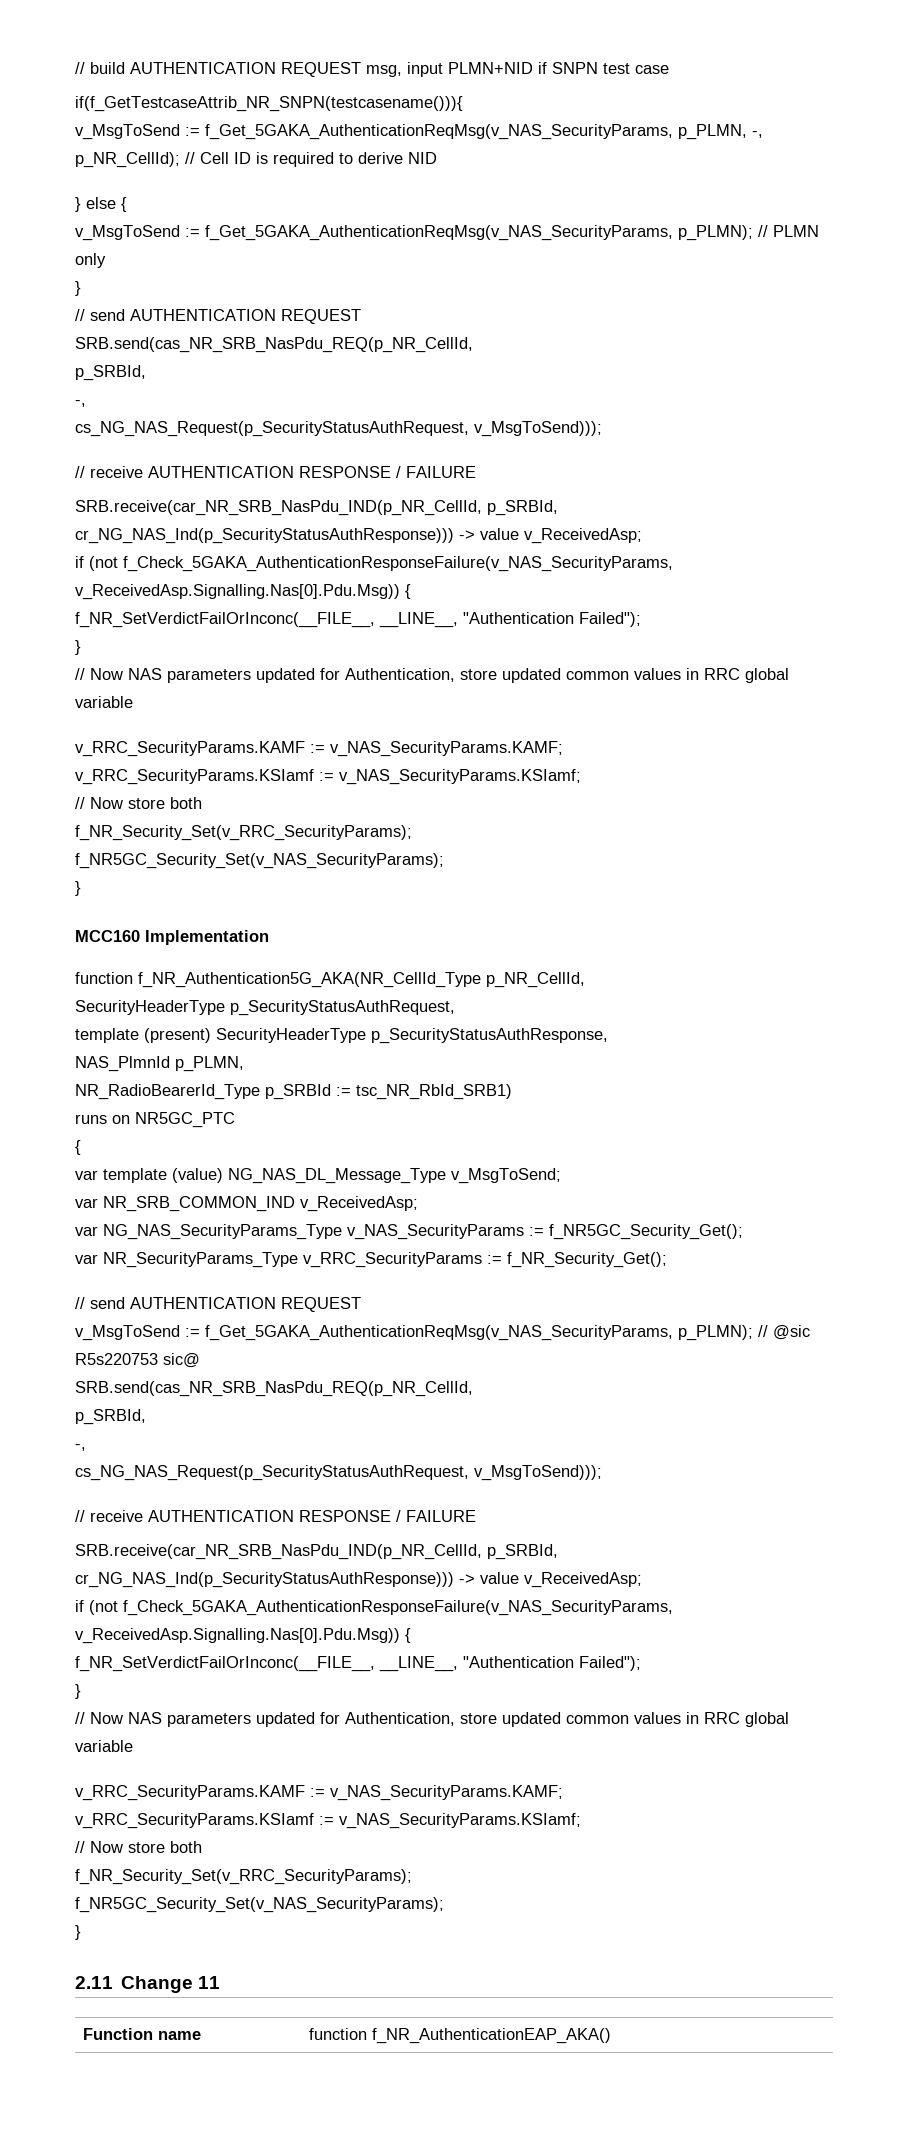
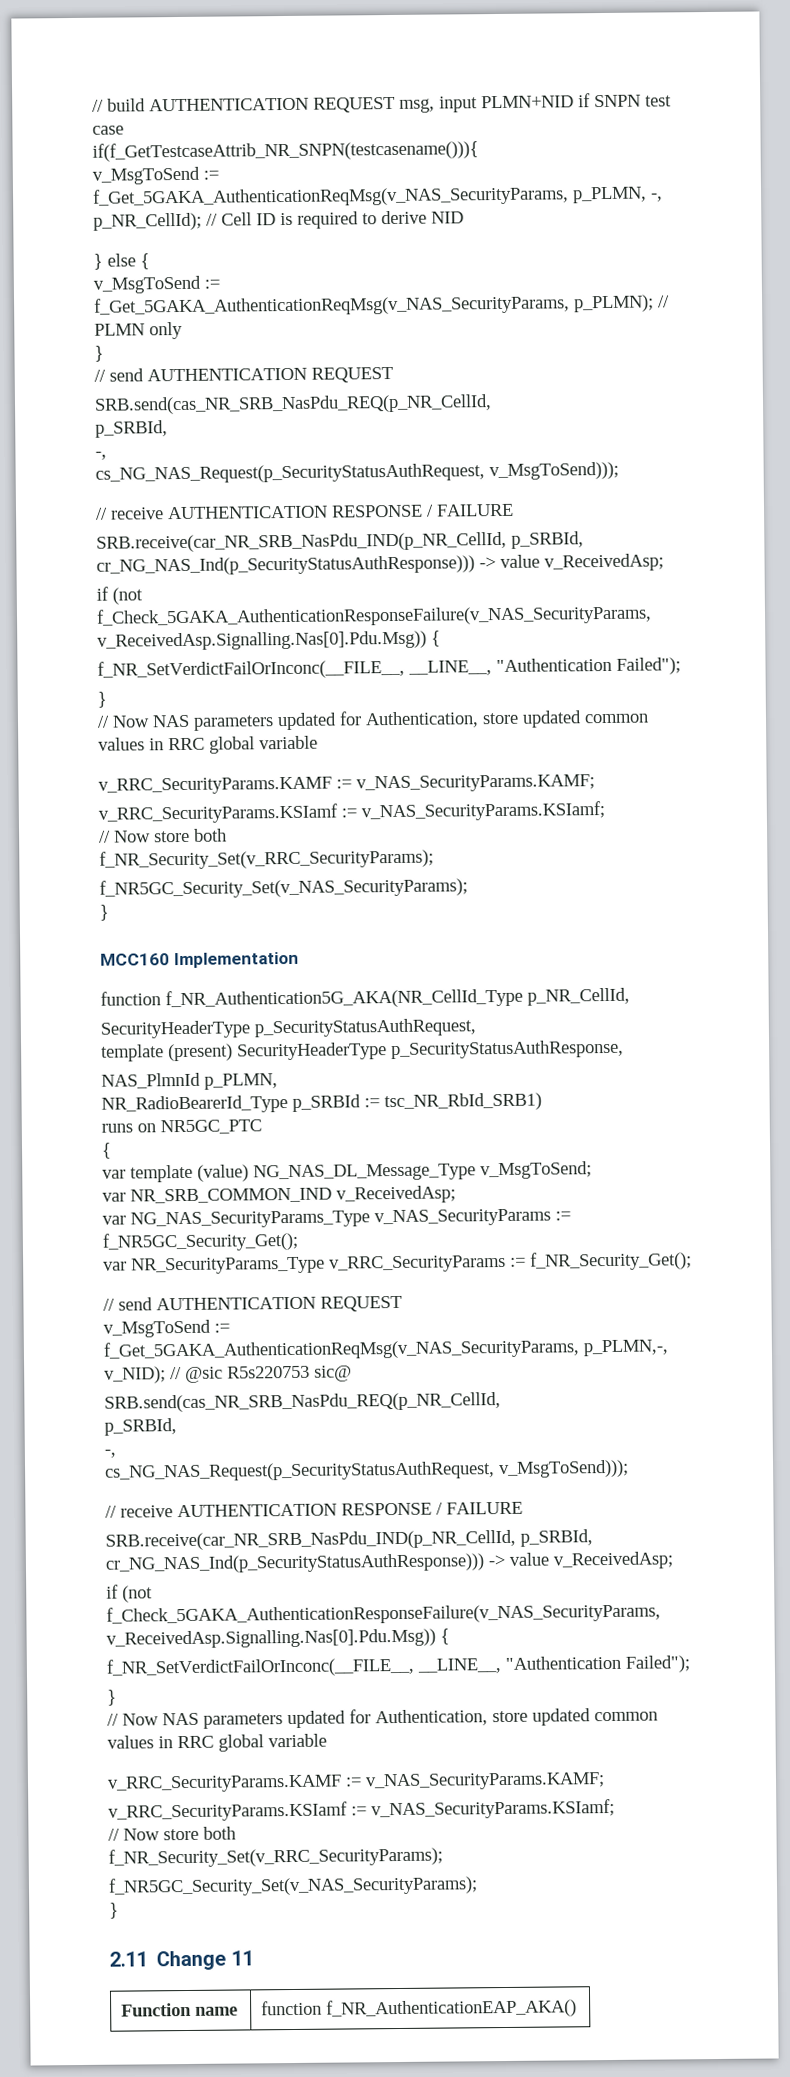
[678,1325,753,1341] p_PLMN); -> [583,1339,668,1357] [104,1366,166,1384] p_PLMN,-, v_NID);

